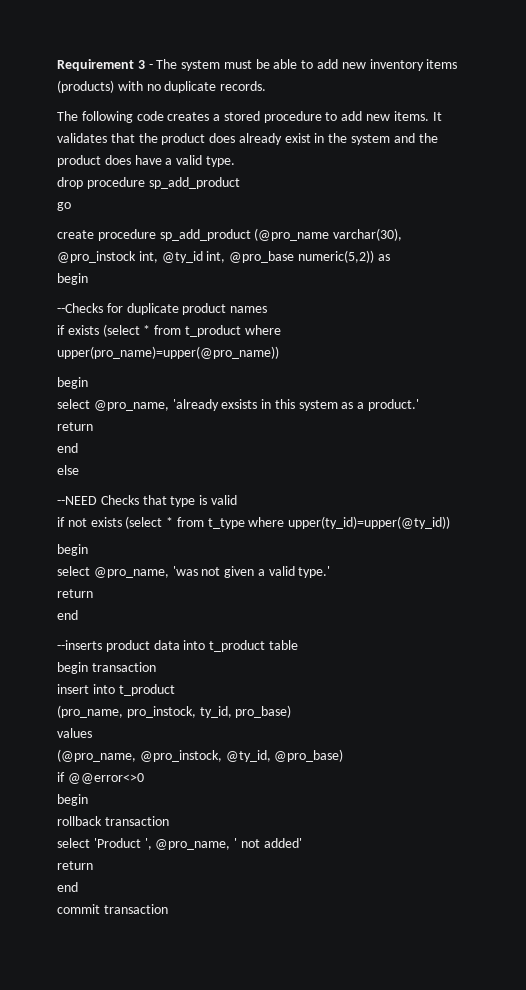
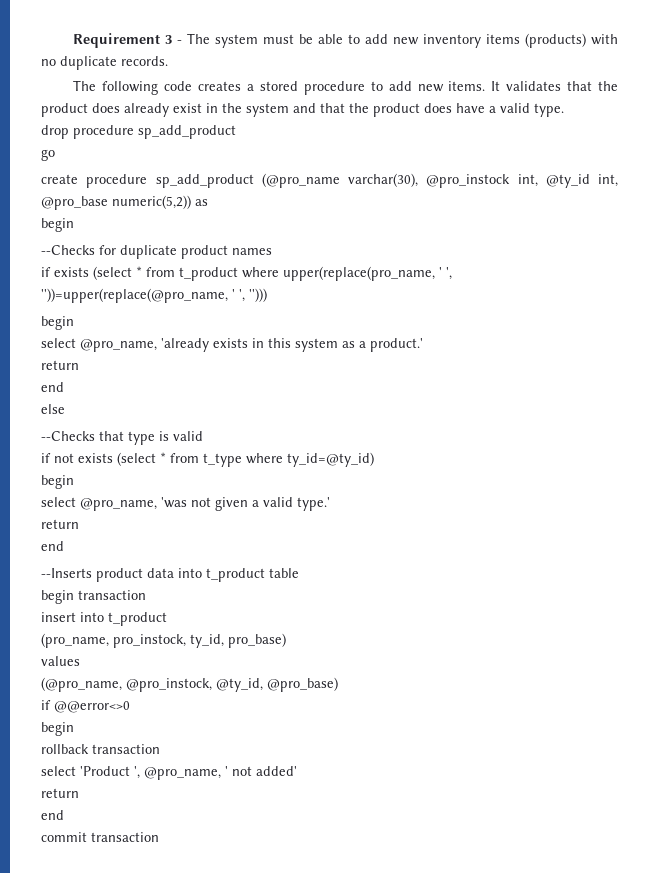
(415, 138) none -> [320,103,345,113] that
[57,346,279,359] upper(pro_name)=upper(@pro_name)) -> [283,266,452,281] [41,288,267,303] upper(replace(pro_name, ' ', ''))=upper(replace(@pro_name, ' ', '')))
[221,399,258,409] exsists -> [213,338,248,348] exists
[57,495,139,505] --NEED Checks -> [41,431,95,441] --Checks
[288,516,451,529] upper(ty_id)=upper(@ty_id)) -> [287,452,374,467] ty_id=@ty_id)
[57,640,102,650] --inserts -> [41,568,92,578] --Inserts

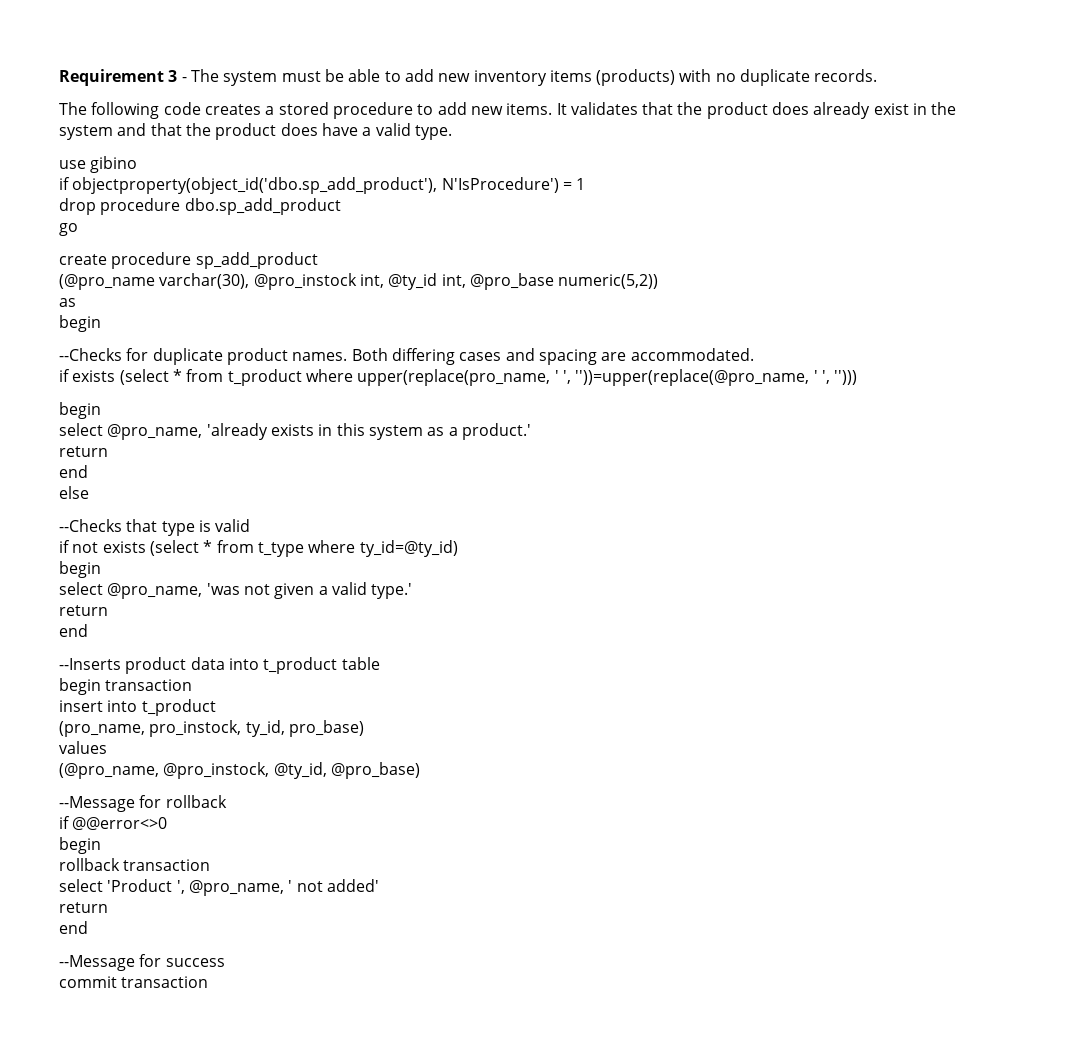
(564, 110) none -> [59,156,138,173] [59,177,586,194] // use gibino // if objectproperty(object_id('dbo.sp_add_product'), N'IsProcedure') = 1
[138,125,236,139] sp_add_product -> [184,198,341,215] dbo.sp_add_product
(254, 181) none -> (318, 260) //
(191, 202) none -> (659, 281) //
[232,248,272,255] names -> [292,348,754,365] names. Both differing cases and spacing are accommodated.
(338, 684) none -> [59,795,227,812] // --Message for rollback
(64, 815) none -> [59,954,225,971] // --Message for success

